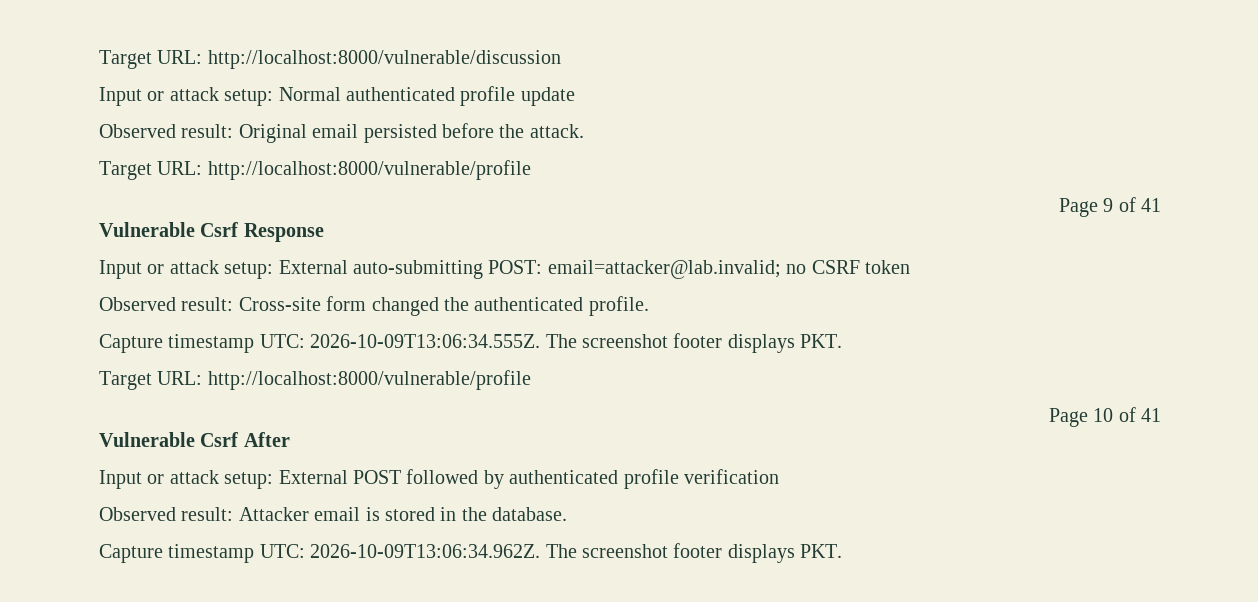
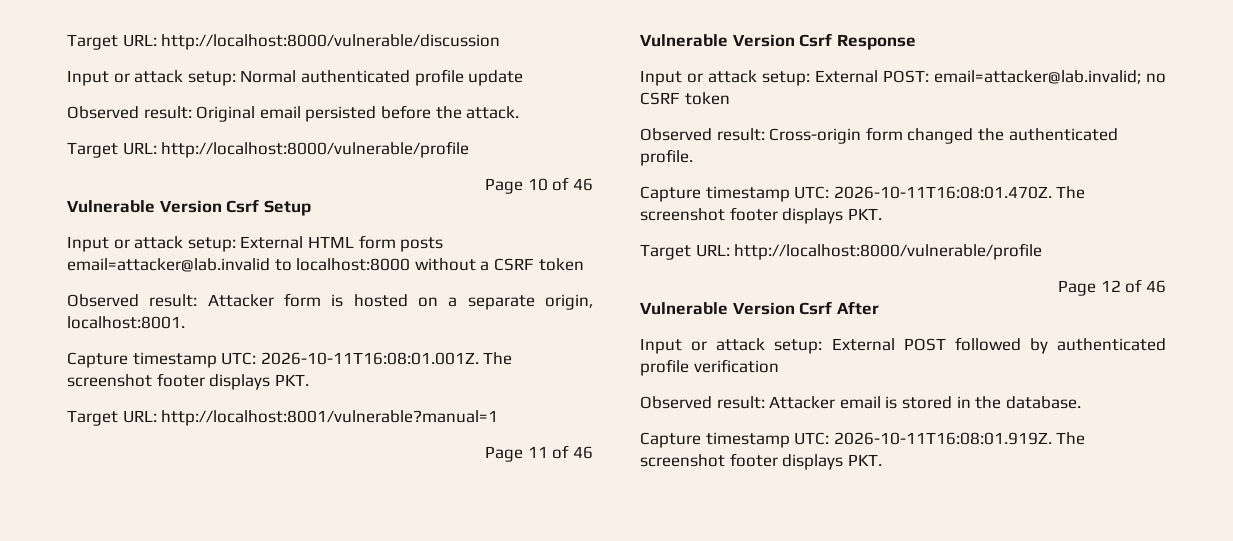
[1103,197,1161,212] [99,222,195,237] 9 of 41 // Vulnerable -> [527,177,593,191] [67,199,311,216] [67,235,444,252] [67,258,584,272] [67,293,593,310] [67,316,185,329] [67,352,513,368] [67,373,309,390] [67,410,499,426] [485,445,593,462] [640,34,795,47] 10 of 46 // Vulnerable Version Csrf Setup // Input or attack setup: External HTML form posts email=attacker@lab.invalid to localhost:8000 without a CSRF token // Observed result: Attacker form is hosted on a separate origin, localhost:8001. // Capture timestamp UTC: 2026-10-11T16:08:01.001Z. The screenshot footer displays PKT. // Target URL: http://localhost:8001/vulnerable?manual=1 // Page 11 of 46 // Vulnerable Version
[353,260,483,279] auto-submitting -> (878, 76) none
[238,297,321,311] Cross-site -> [769,128,862,144] Cross-origin
[310,334,541,348] 2026-10-09T13:06:34.555Z. -> [833,186,1052,199] 2026-10-11T16:08:01.470Z.
[1093,407,1161,422] [99,432,195,447] 10 of 41 // Vulnerable -> [1100,279,1166,293] [640,302,795,315] 12 of 46 // Vulnerable Version
[310,544,541,558] 2026-10-09T13:06:34.962Z. -> [833,432,1052,445] 2026-10-11T16:08:01.919Z.

